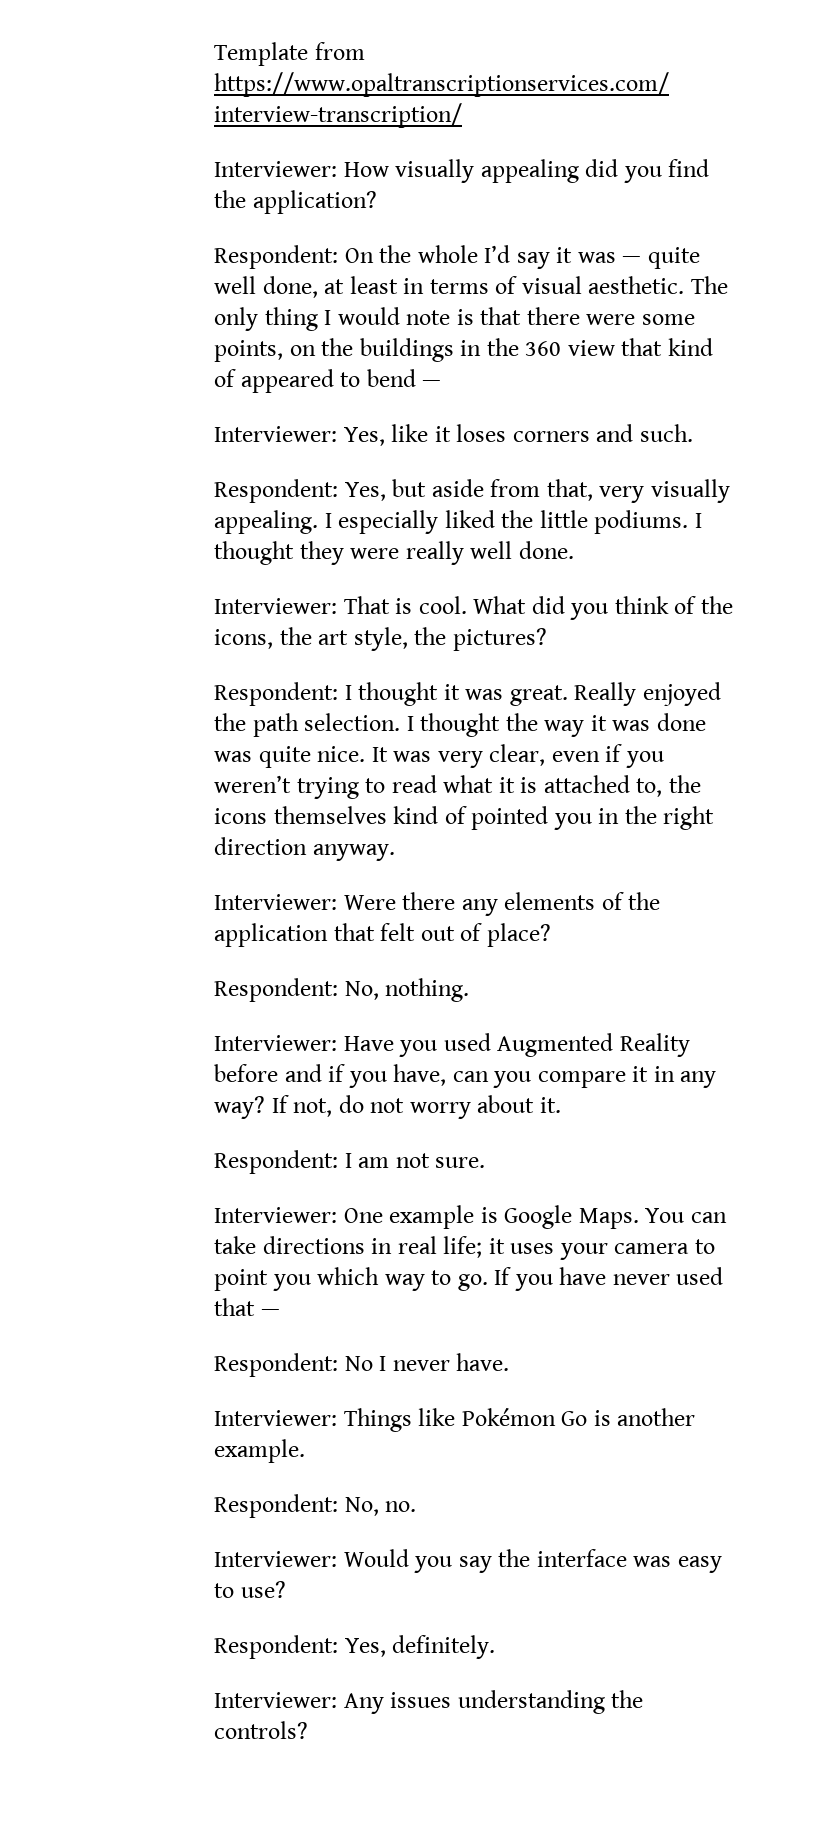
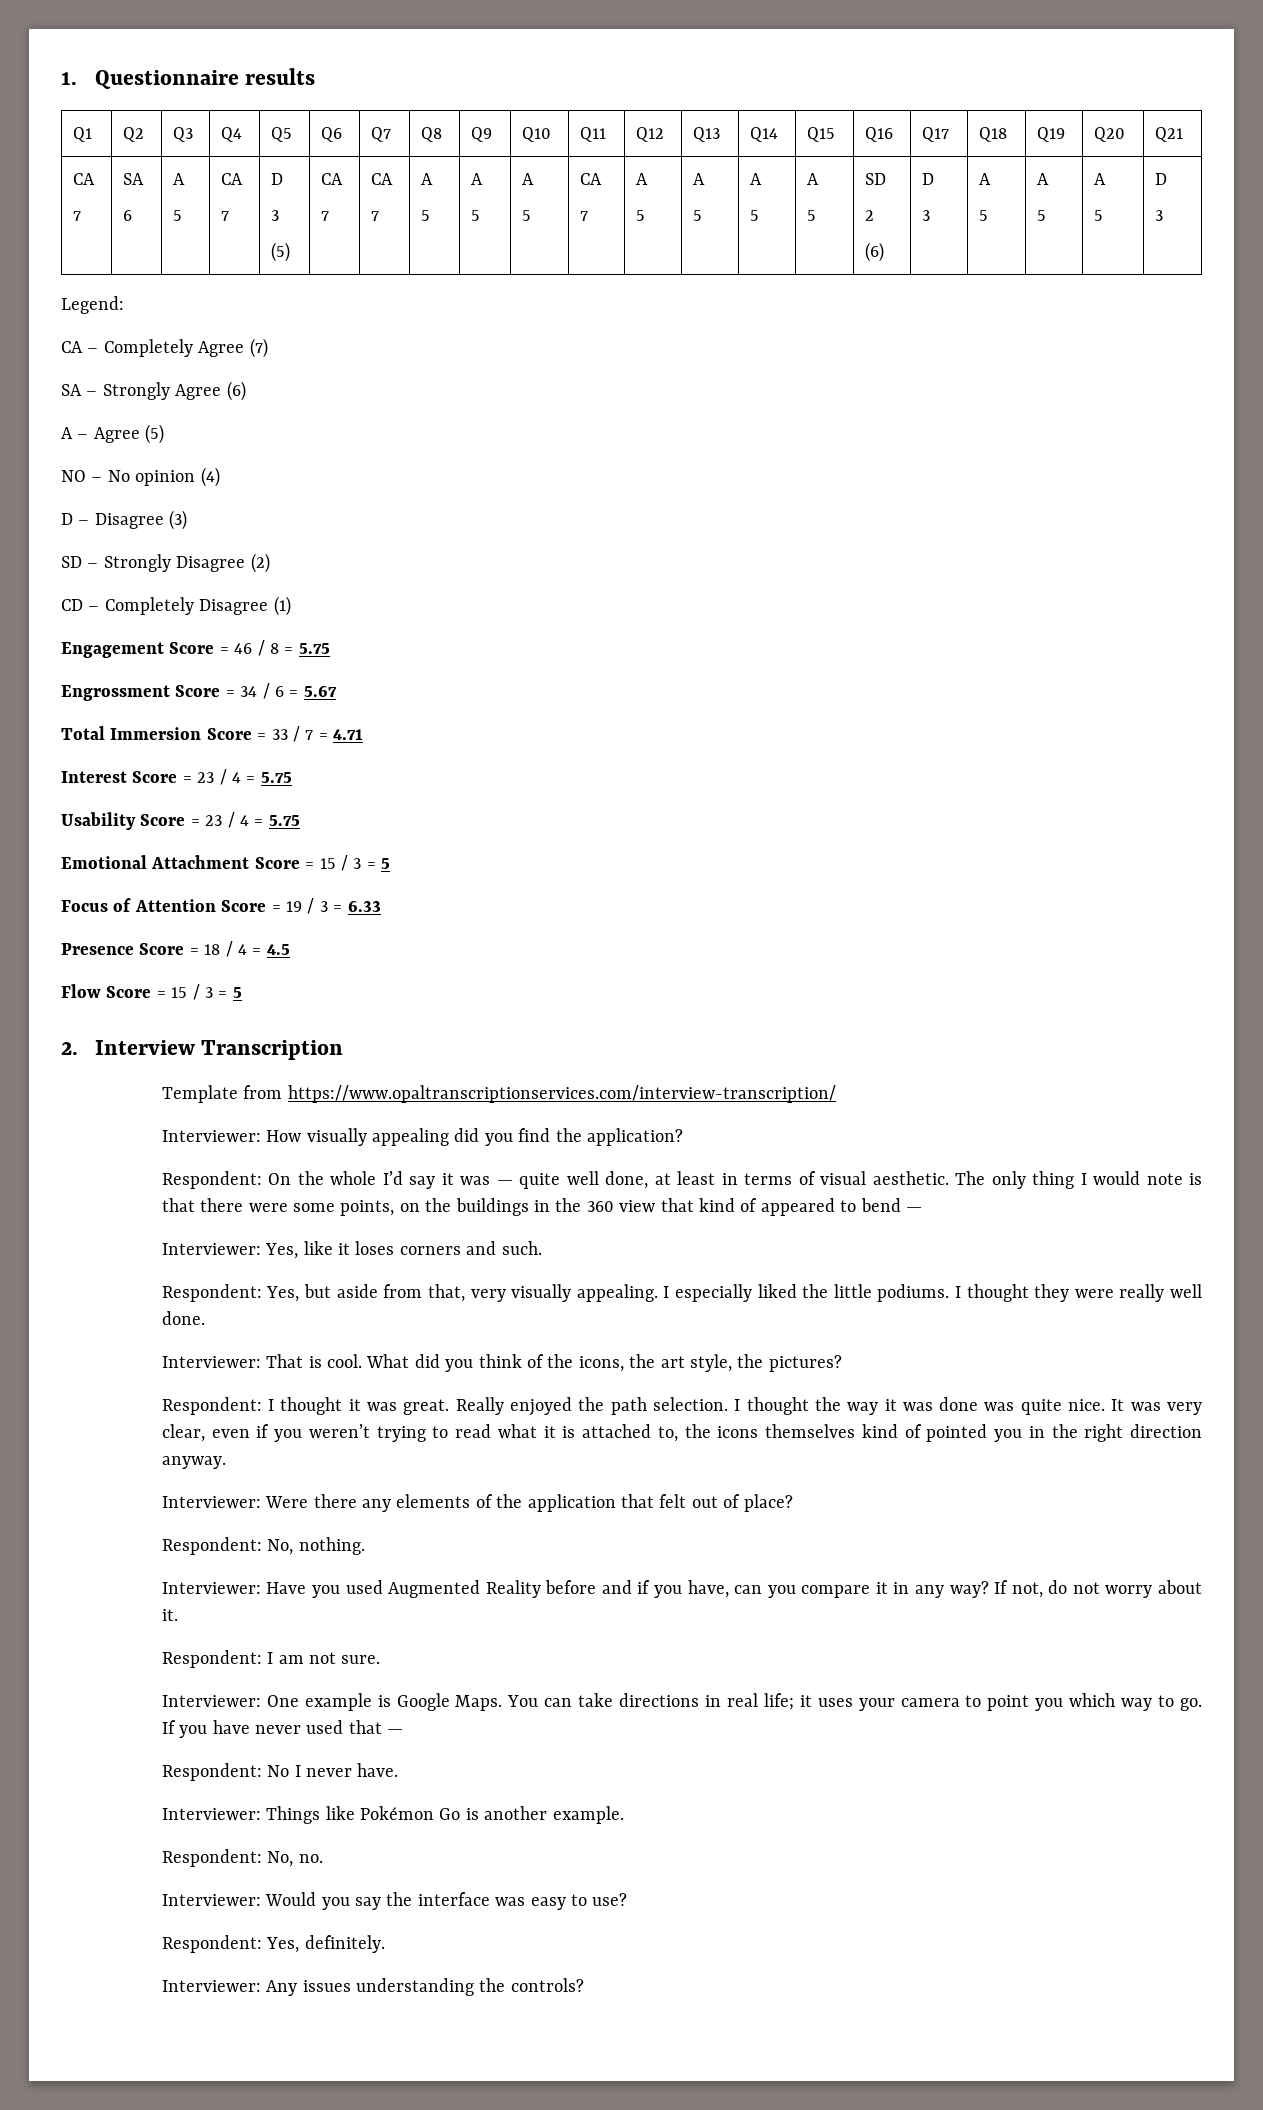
(214, 54) none -> [61,68,316,89] [73,127,93,142] [123,127,145,142] [173,127,194,142] [221,127,243,142] [271,127,293,142] [321,127,343,142] [371,127,392,142] [421,127,443,142] [471,127,493,142] [522,127,552,142] [580,127,607,142] [636,127,665,142] [693,127,721,142] [750,127,779,142] [807,127,836,142] [865,127,894,142] [922,127,950,142] [979,127,1008,142] [1037,127,1066,142] [1094,127,1126,142] [1155,127,1184,142] [73,173,96,185] [73,211,82,221] [123,173,145,185] [123,210,133,221] [173,173,186,185] [173,210,183,221] [221,173,244,185] [221,211,230,221] [271,173,284,185] [271,210,280,221] [271,242,291,262] [321,173,344,185] [321,211,330,221] [371,173,394,185] [371,211,380,221] [421,173,434,185] [421,210,431,221] [471,173,484,185] [471,210,481,221] [522,173,535,185] [522,210,532,221] [580,173,603,185] [580,211,589,221] [636,173,649,185] [636,210,646,221] [693,173,706,185] [693,210,703,221] [750,173,763,185] [750,210,760,221] [807,173,820,185] [807,210,817,221] [865,173,887,185] [865,210,875,221] [865,242,885,262] [922,173,935,185] [922,210,931,221] [979,173,992,185] [979,210,989,221] [1037,173,1050,185] [1037,210,1047,221] [1094,173,1107,185] [1094,210,1104,221] [1155,173,1168,185] [1155,210,1164,221] [61,296,124,314] [61,338,268,358] [61,381,246,401] [61,424,165,444] [61,467,220,487] [61,510,188,530] [61,553,270,573] [61,596,291,616] [61,640,330,658] [61,683,337,701] [61,726,364,742] [61,769,292,785] [61,812,300,830] [61,855,391,871] [61,898,381,914] [61,941,290,957] [61,984,242,1000] [61,1040,344,1060] 1. Questionnaire results // Q1 | Q2 | Q3 | Q4 | Q5 | Q6 | Q7 | Q8 | Q9 | Q10 | Q11 | Q12 | Q13 | Q14 | Q15 | Q16 | Q17 | Q18 | Q19 | Q20 | Q21 // CA // 7 | SA // 6 | A // 5 | CA // 7 | D // 3 // (5) | CA // 7 | CA // 7 | A // 5 | A // 5 | A // 5 | CA // 7 | A // 5 | A // 5 | A // 5 | A // 5 | SD // 2 // (6) | D // 3 | A // 5 | A // 5 | A // 5 | D // 3 // Legend: // CA – Completely Agree (7) // SA – Strongly Agree (6) // A – Agree (5) // NO – No opinion (4) // D – Disagree (3) // SD – Strongly Disagree (2) // CD – Completely Disagree (1) // Engagement Score = 46 / 8 = 5.75 // Engrossment Score = 34 / 6 = 5.67 // Total Immersion Score = 33 / 7 = 4.71 // Interest Score = 23 / 4 = 5.75 // Usability Score = 23 / 4 = 5.75 // Emotional Attachment Score = 15 / 3 = 5 // Focus of Attention Score = 19 / 3 = 6.33 // Presence Score = 18 / 4 = 4.5 // Flow Score = 15 / 3 = 5 // 2. Interview Transcription //

